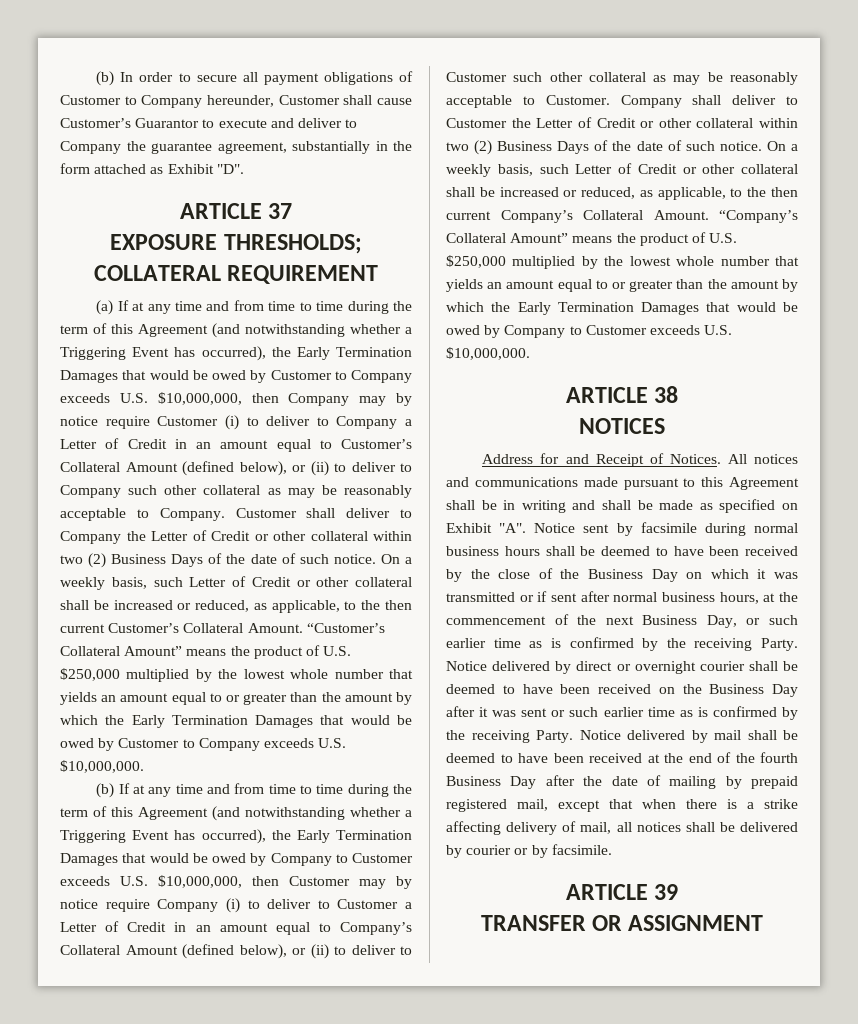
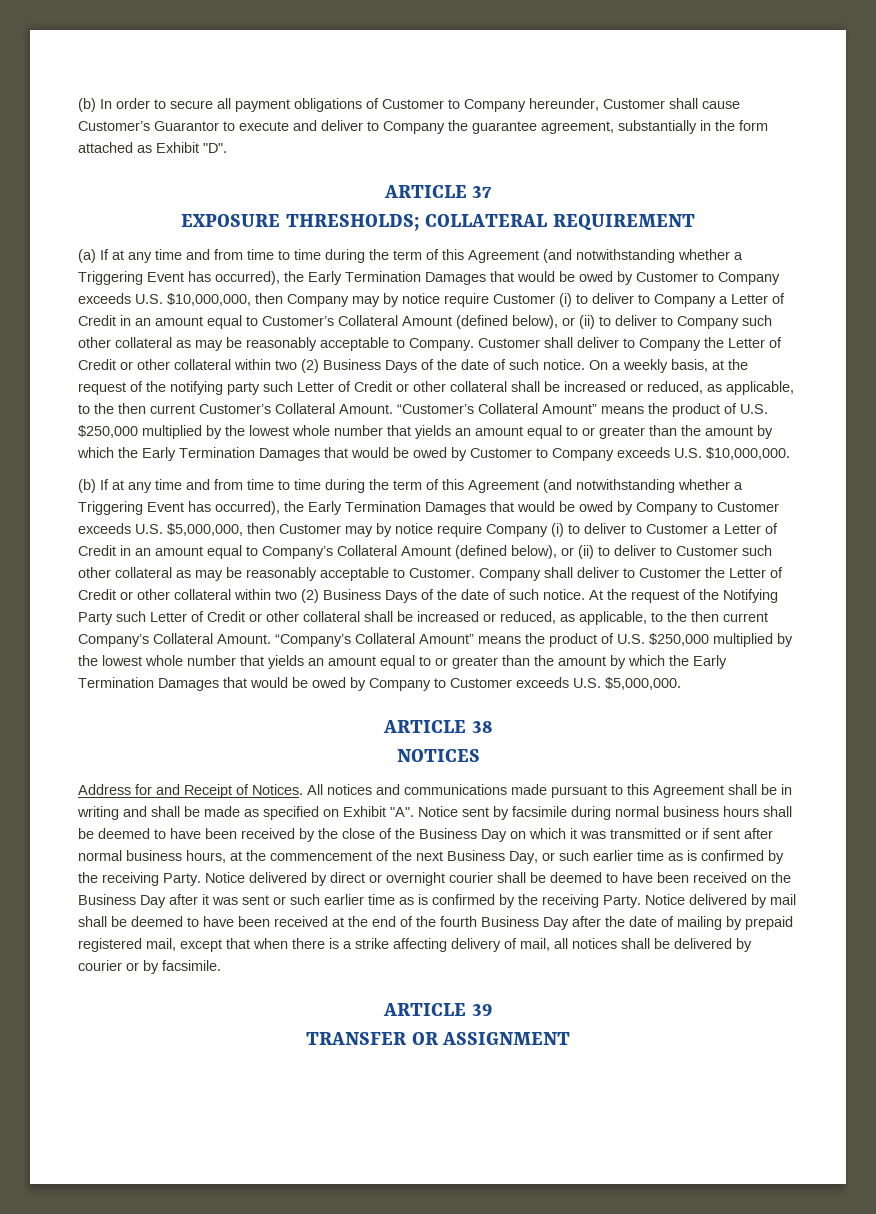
(147, 583) none -> [712,359,748,370] [78,381,260,395] at the request of the notifying party
[158,875,242,888] $10,000,000, -> [167,523,243,536] $5,000,000,
[766,141,798,151] [446,164,533,177] On a weekly basis, -> [589,589,778,603] [78,612,113,625] At the request of the Notifying Party
[446,347,530,360] $10,000,000. -> [605,677,681,690] $5,000,000.

